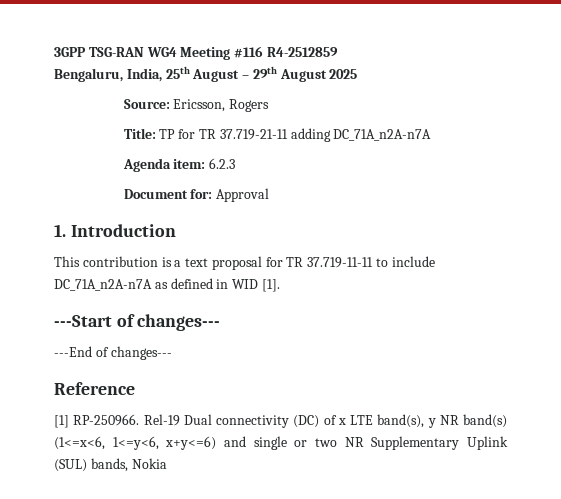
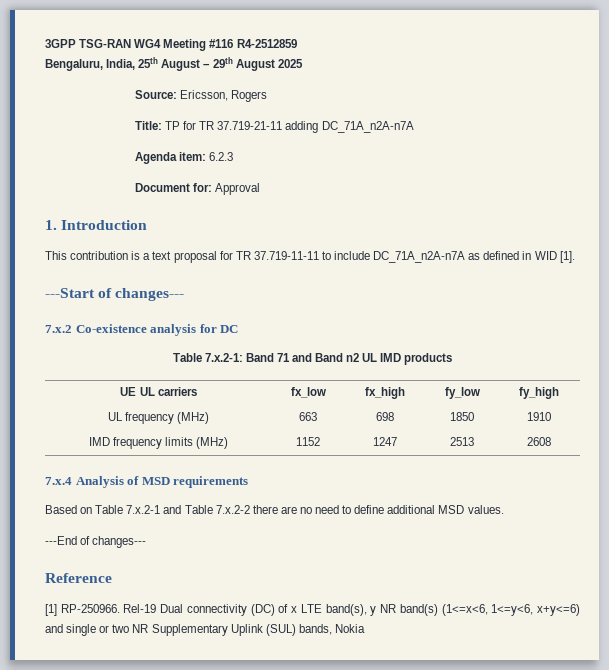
(221, 322) none -> [45,324,239,336] [172,353,453,365] [120,387,197,396] [290,387,326,398] [365,387,405,399] [444,387,480,399] [519,387,559,399] [107,412,210,424] [299,412,317,421] [376,412,394,421] [450,412,474,421] [527,412,551,421] [88,437,229,449] [296,437,320,446] [373,437,397,446] [450,437,474,446] [527,437,551,446] [45,476,249,488] [45,505,504,514] // 7.x.2 Co-existence analysis for DC // Table 7.x.2-1: Band 71 and Band n2 UL IMD products // UE UL carriers | fx_low | fx_high | fy_low | fy_high // UL frequency (MHz) | 663 | 698 | 1850 | 1910 // IMD frequency limits (MHz) | 1152 | 1247 | 2513 | 2608 // 7.x.4 Analysis of MSD requirements // Based on Table 7.x.2-1 and Table 7.x.2-2 there are no need to define additional MSD values.

